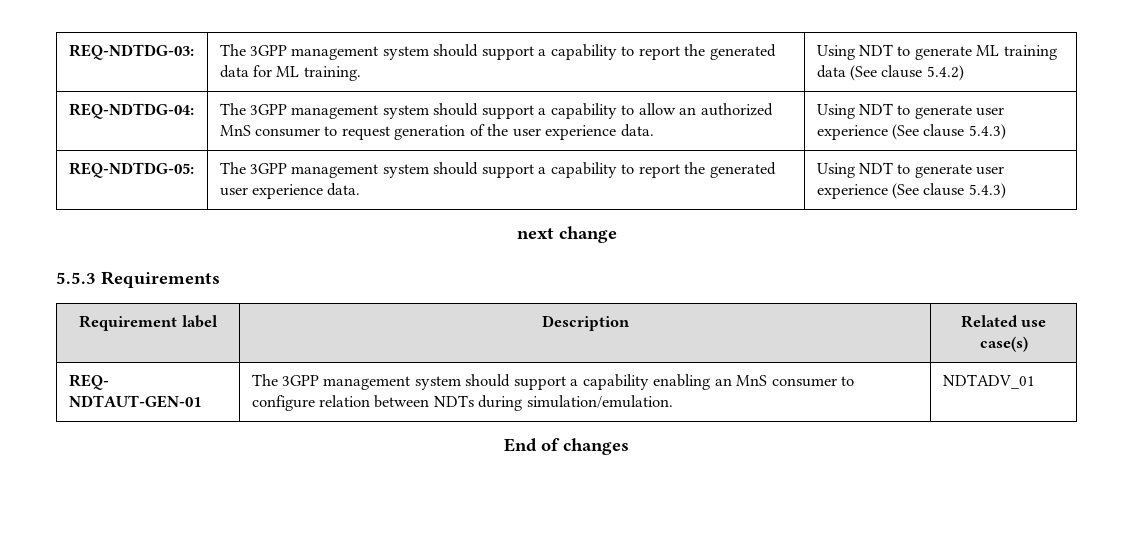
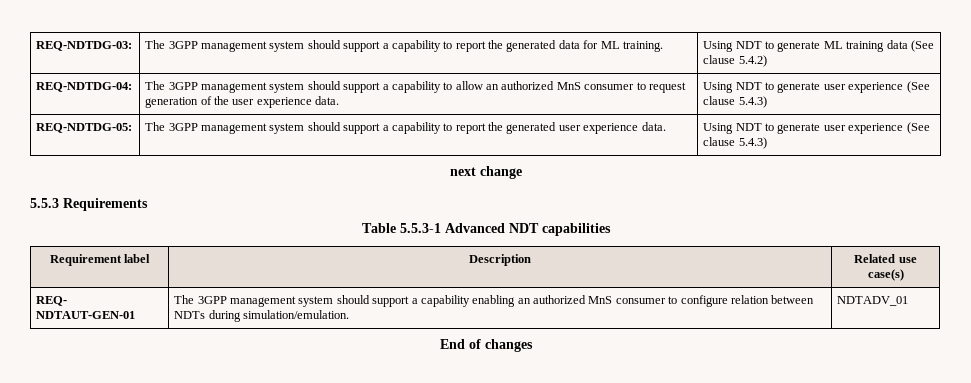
(220, 279) none -> [361,223,611,236] // Table 5.5.3-1 Advanced NDT capabilities
(732, 382) none -> [533,295,587,304] authorized

